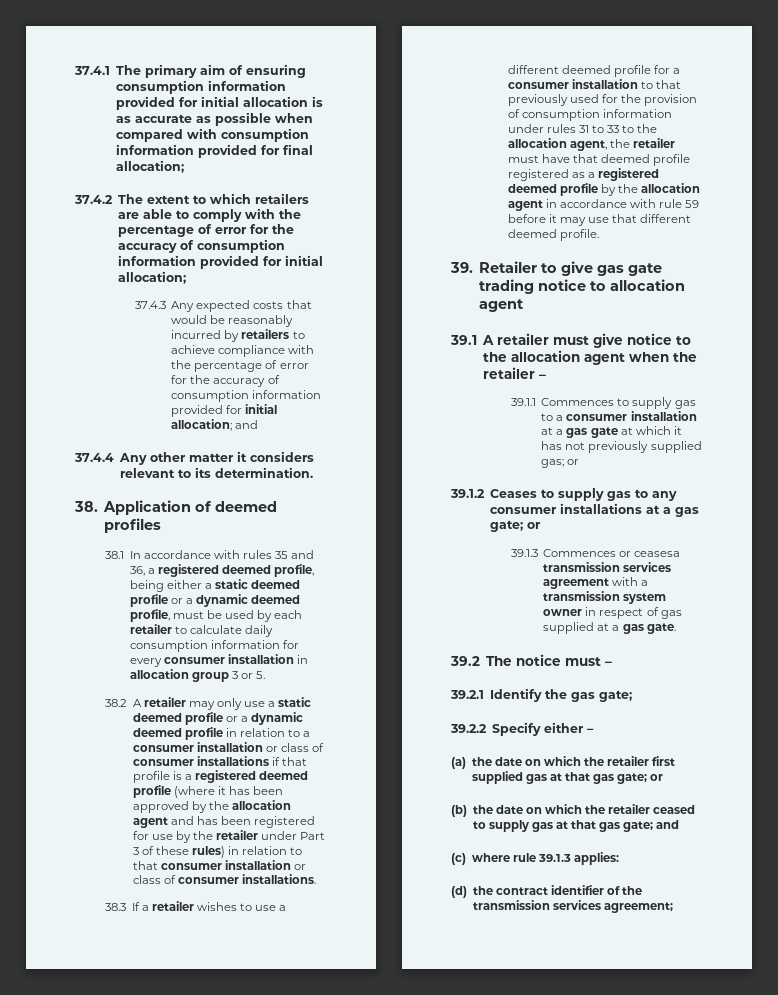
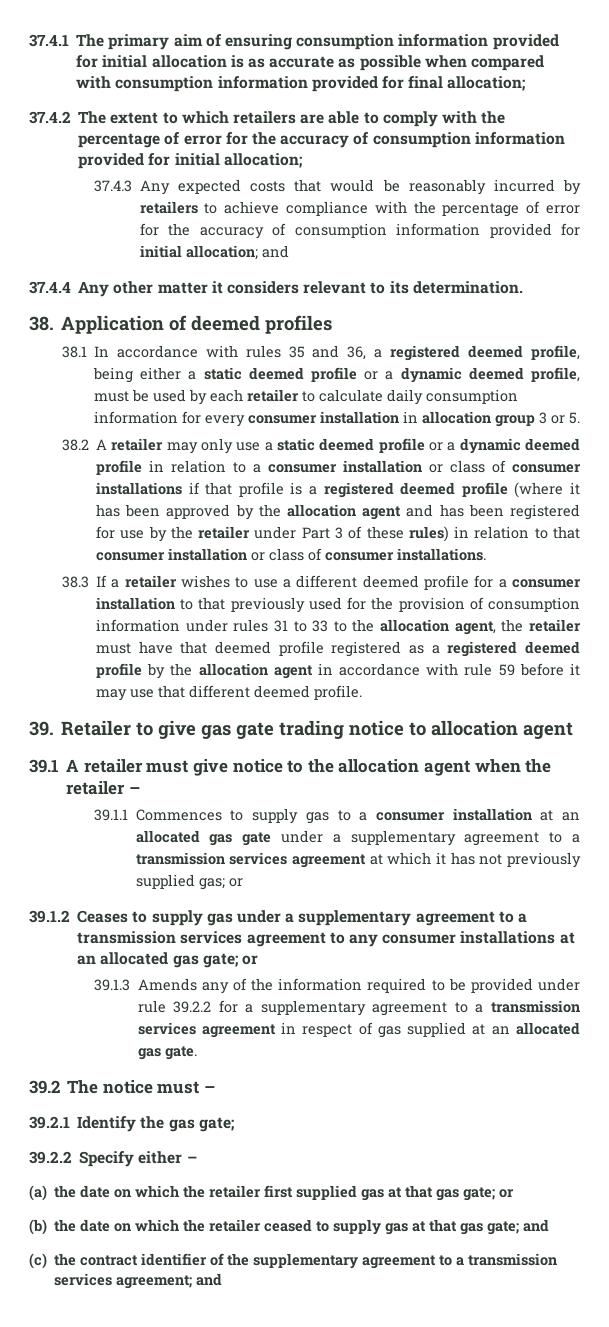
[556,427,618,438] a gas gate -> [561,812,580,821] [135,830,580,846] [135,852,367,868] an allocated gas gate under a supplementary agreement to a transmission services agreement
(631, 496) none -> [236,910,527,926] [77,931,326,947] under a supplementary agreement to a transmission services agreement
[662,507,671,514] a -> [77,952,169,965] an allocated
[543,549,681,557] [543,562,672,572] [543,577,649,589] [543,591,667,604] [543,609,583,616] Commences or ceasesa transmission services agreement with a transmission system owner -> [137,978,580,994] [137,1000,580,1016] [137,1022,276,1038] Amends any of the information required to be provided under rule 39.2.2 for a supplementary agreement to a transmission services agreement
[612,625,620,631] a -> [491,1022,581,1035] an allocated
[471,852,620,865] [451,886,467,898] where rule 39.1.3 applies: // (d) -> (47, 1261) none
(643, 890) none -> [253,1253,465,1269] supplementary agreement to a
(673, 907) none -> [196,1273,223,1286] and

